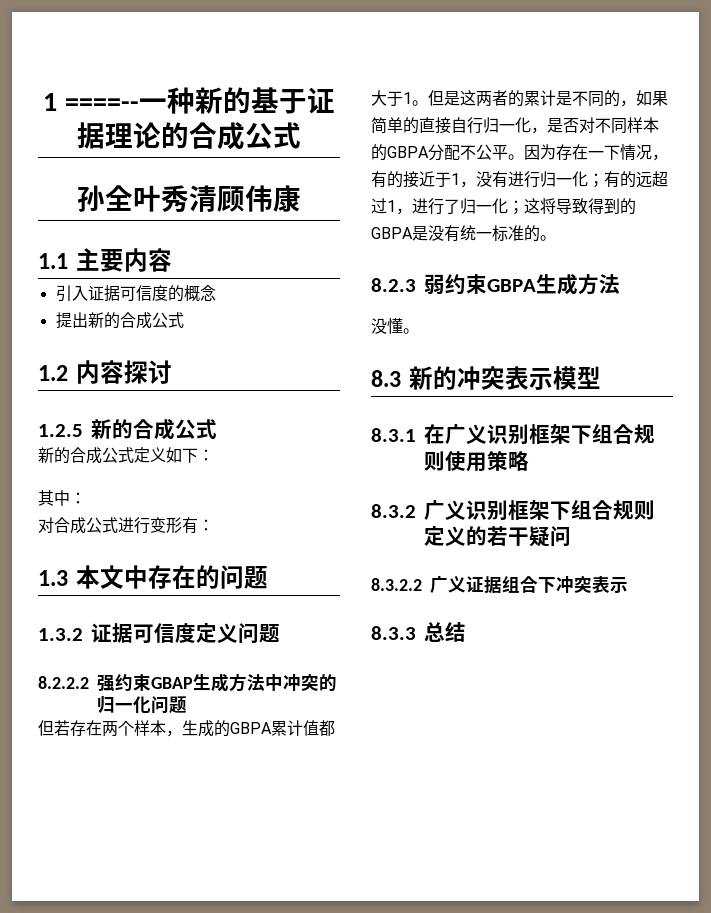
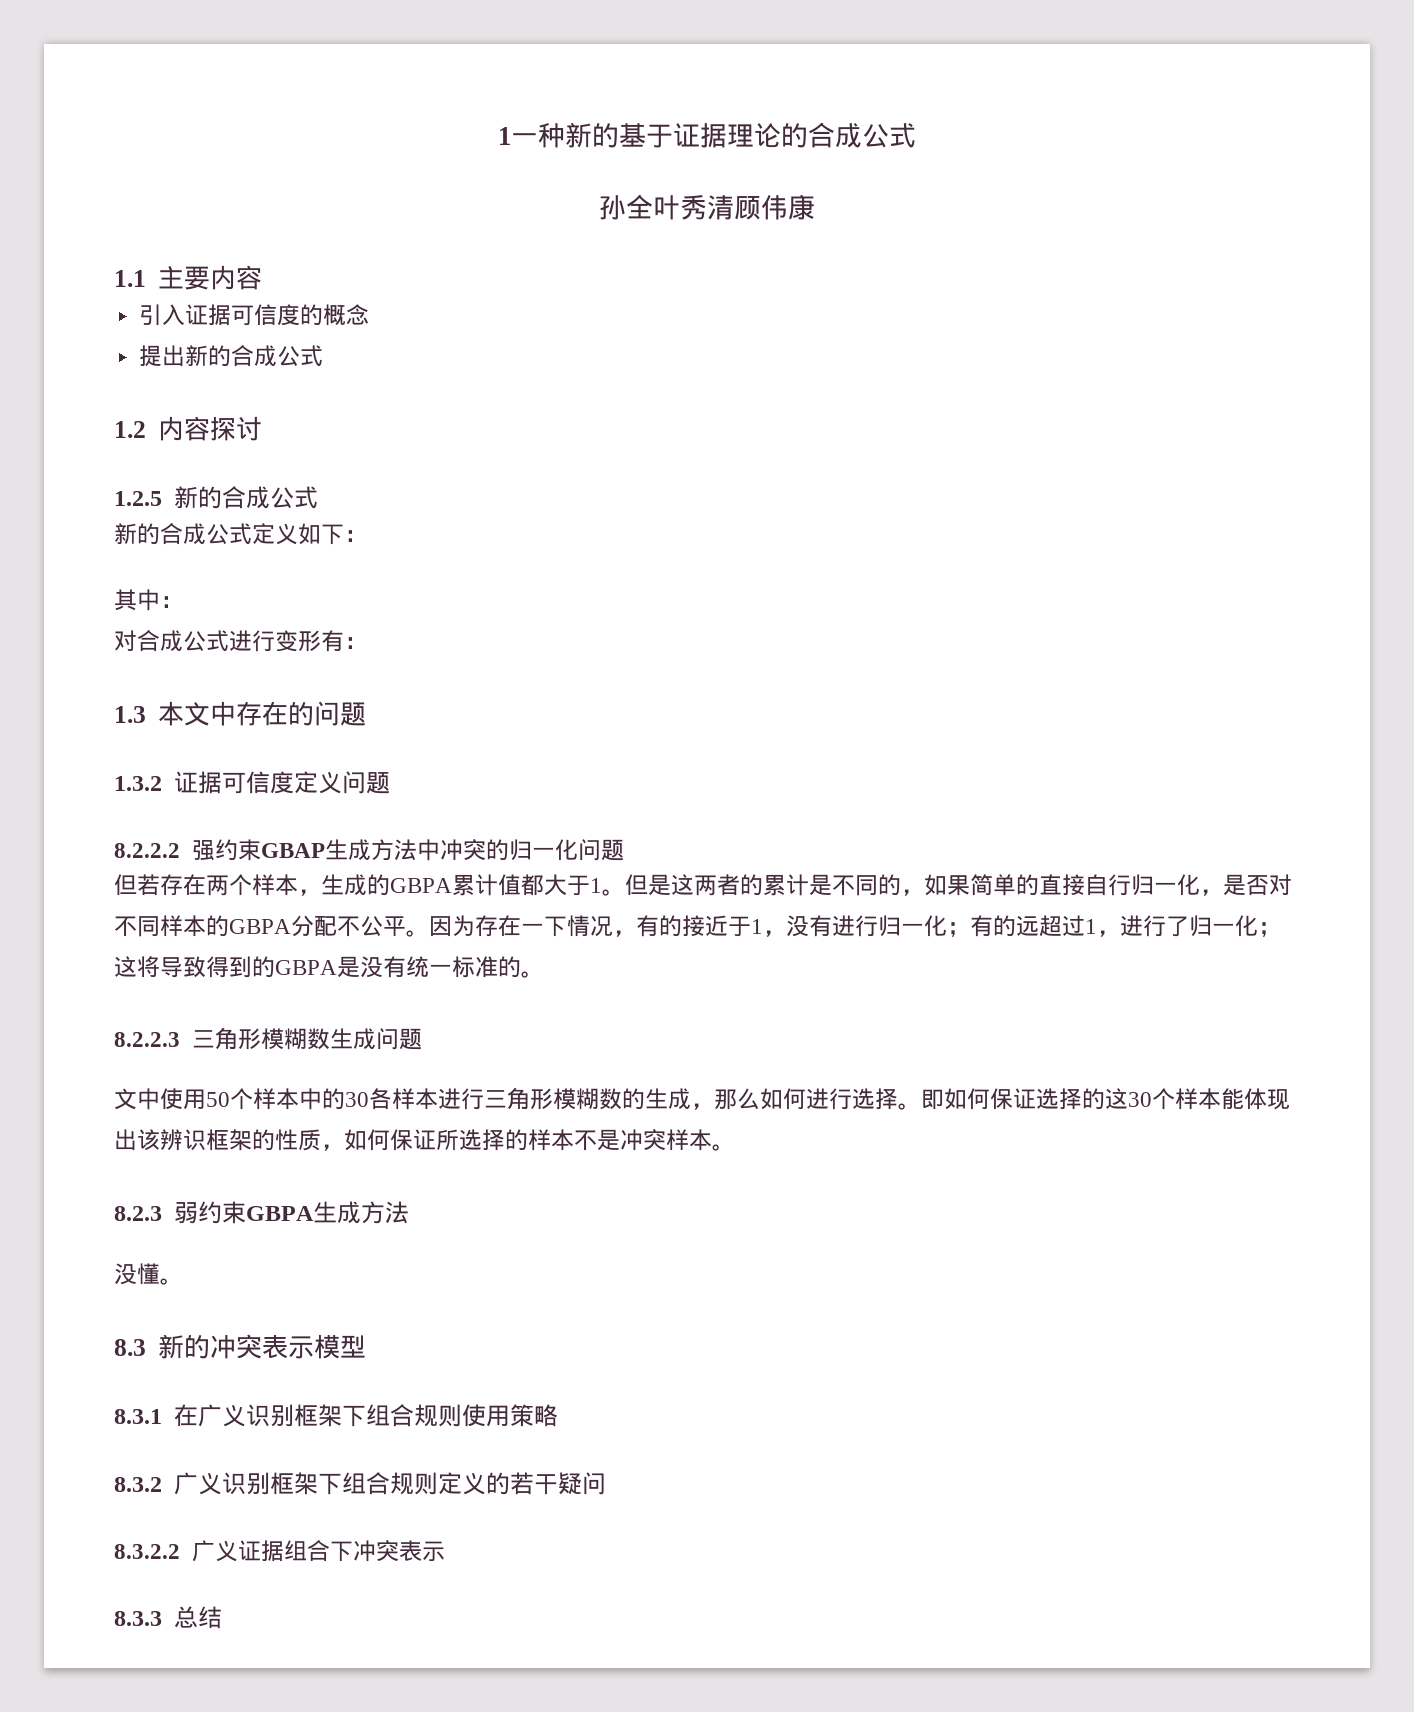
[43,93,139,111] 1 ====-- -> [498,127,511,145] 1
(556, 238) none -> [114,1027,422,1050] [114,1087,1290,1110] [114,1129,735,1151] // 8.2.2.3三角形模糊数生成问题 // 文中使用50个样本中的30各样本进行三角形模糊数的生成，那么如何进行选择。即如何保证选择的这30个样本能体现出该辨识框架的性质，如何保证所选择的样本不是冲突样本。

